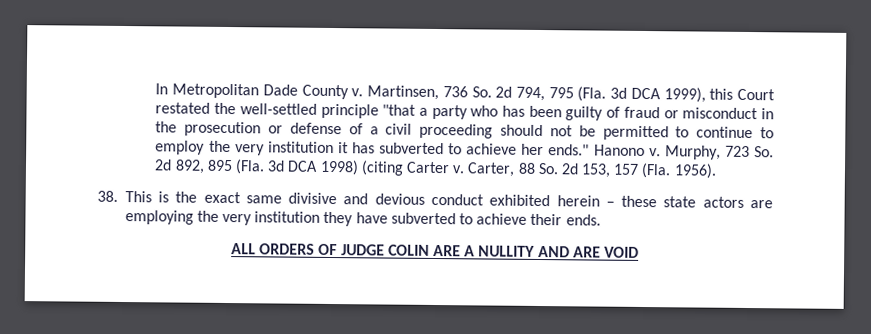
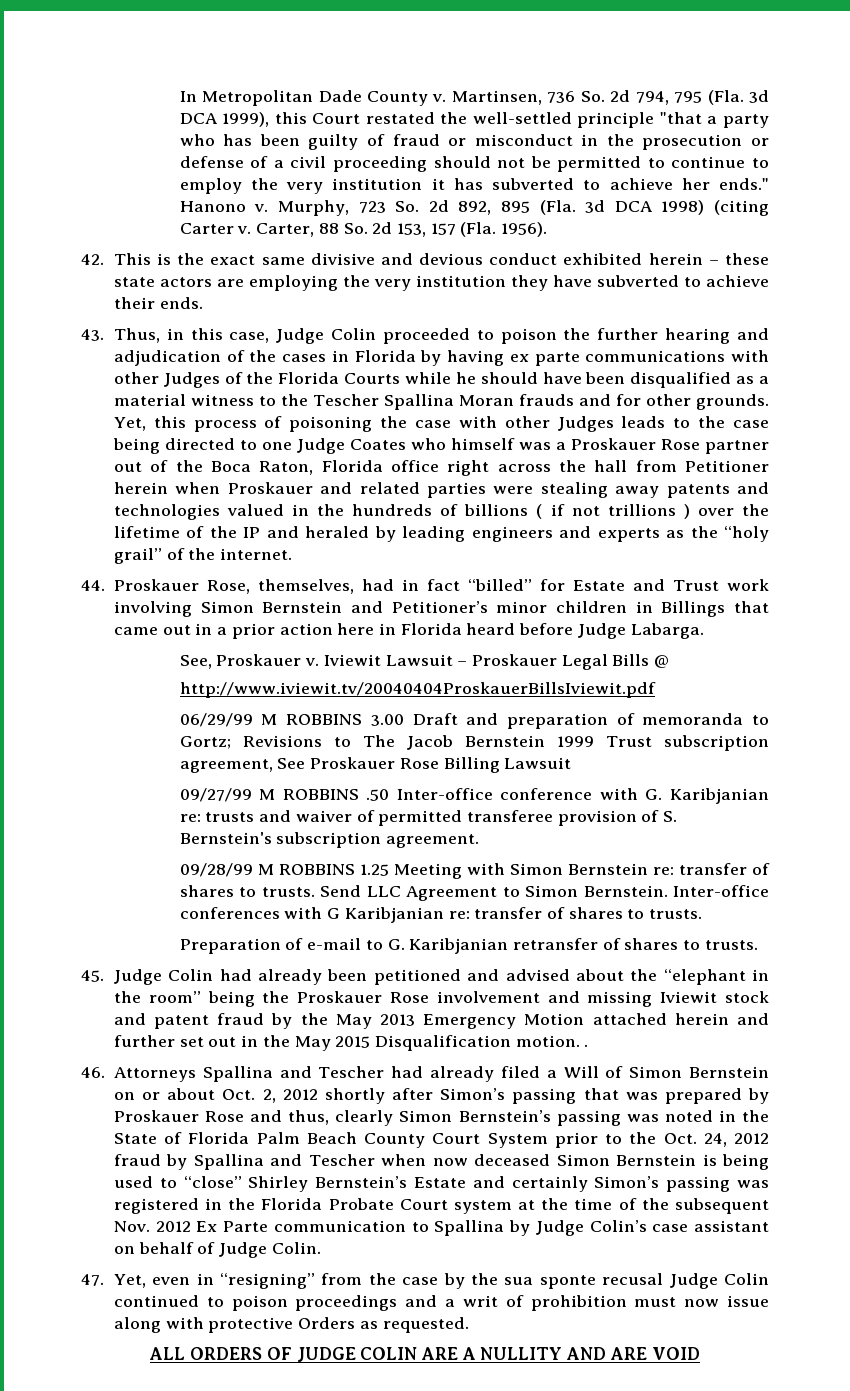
[97,190,118,202] 38. -> [81,254,104,265] 42.
(601, 220) none -> [81,328,769,344] [113,350,769,366] [113,372,769,388] [113,394,769,410] [113,416,770,432] [112,438,769,454] [113,460,769,476] [113,482,770,498] [113,504,770,520] [113,526,770,542] [113,548,293,564] [81,579,769,594] [113,601,769,617] [113,623,704,639] [179,654,670,670] [179,682,656,698] [179,713,770,729] [179,735,770,751] [179,757,572,773] [179,788,770,804] [179,810,678,826] [179,832,480,848] [179,863,771,879] [179,885,769,901] [179,907,703,923] [179,938,758,954] [81,969,769,985] [113,991,769,1007] [113,1013,769,1029] [113,1035,589,1051] [81,1066,770,1082] [113,1088,769,1104] [113,1110,770,1126] [113,1132,770,1148] [113,1154,769,1170] [113,1176,770,1192] [113,1198,770,1214] [113,1220,769,1236] [113,1242,321,1258] [81,1273,770,1289] [113,1295,769,1311] [113,1317,469,1333] // 43. Thus, in this case, Judge Colin proceeded to poison the further hearing and adjudication of the cases in Florida by having ex parte communications with other Judges of the Florida Courts while he should have been disqualified as a material witness to the Tescher Spallina Moran frauds and for other grounds. Yet, this process of poisoning the case with other Judges leads to the case being directed to one Judge Coates who himself was a Proskauer Rose partner out of the Boca Raton, Florida office right across the hall from Petitioner herein when Proskauer and related parties were stealing away patents and technologies valued in the hundreds of billions ( if not trillions ) over the lifetime of the IP and heraled by leading engineers and experts as the “holy grail” of the internet. // 44. Proskauer Rose, themselves, had in fact “billed” for Estate and Trust work involving Simon Bernstein and Petitioner’s minor children in Billings that came out in a prior action here in Florida heard before Judge Labarga. // See, Proskauer v. Iviewit Lawsuit – Proskauer Legal Bills @ // http://www.iviewit.tv/20040404ProskauerBillsIviewit.pdf // 06/29/99 M ROBBINS 3.00 Draft and preparation of memoranda to Gortz; Revisions to The Jacob Bernstein 1999 Trust subscription agreement, See Proskauer Rose Billing Lawsuit // 09/27/99 M ROBBINS .50 Inter-office conference with G. Karibjanian re: trusts and waiver of permitted transferee provision of S. Bernstein's subscription agreement. // 09/28/99 M ROBBINS 1.25 Meeting with Simon Bernstein re: transfer of shares to trusts. Send LLC Agreement to Simon Bernstein. Inter-office conferences with G Karibjanian re: transfer of shares to trusts. // Preparation of e-mail to G. Karibjanian retransfer of shares to trusts. // 45. Judge Colin had already been petitioned and advised about the “elephant in the room” being the Proskauer Rose involvement and missing Iviewit stock and patent fraud by the May 2013 Emergency Motion attached herein and further set out in the May 2015 Disqualification motion. . // 46. Attorneys Spallina and Tescher had already filed a Will of Simon Bernstein on or about Oct. 2, 2012 shortly after Simon’s passing that was prepared by Proskauer Rose and thus, clearly Simon Bernstein’s passing was noted in the State of Florida Palm Beach County Court System prior to the Oct. 24, 2012 fraud by Spallina and Tescher when now deceased Simon Bernstein is being used to “close” Shirley Bernstein’s Estate and certainly Simon’s passing was registered in the Florida Probate Court system at the time of the subsequent Nov. 2012 Ex Parte communication to Spallina by Judge Colin’s case assistant on behalf of Judge Colin. // 47. Yet, even in “resigning” from the case by the sua sponte recusal Judge Colin continued to poison proceedings and a writ of prohibition must now issue along with protective Orders as requested.

